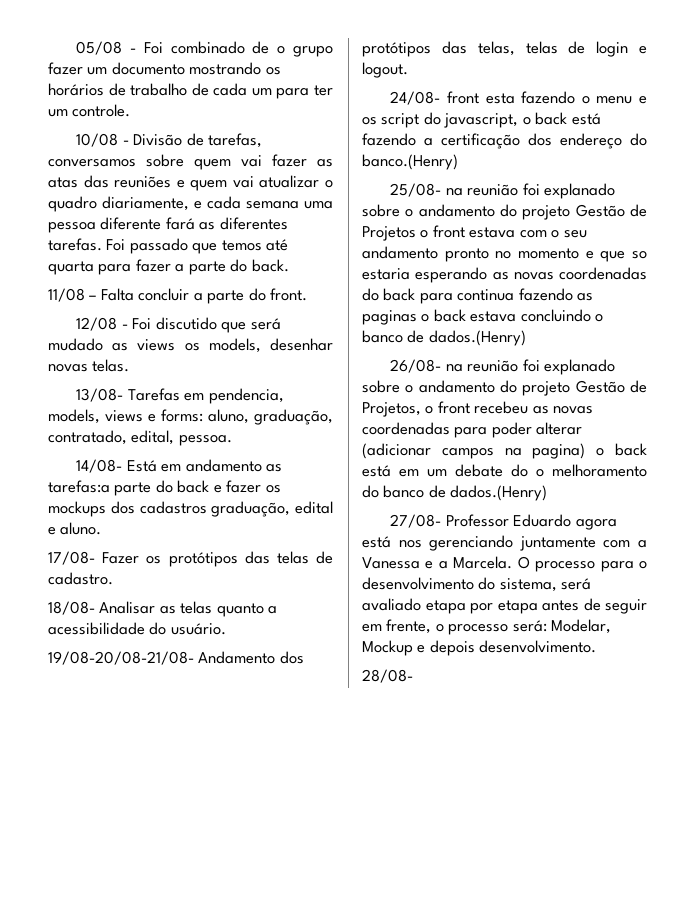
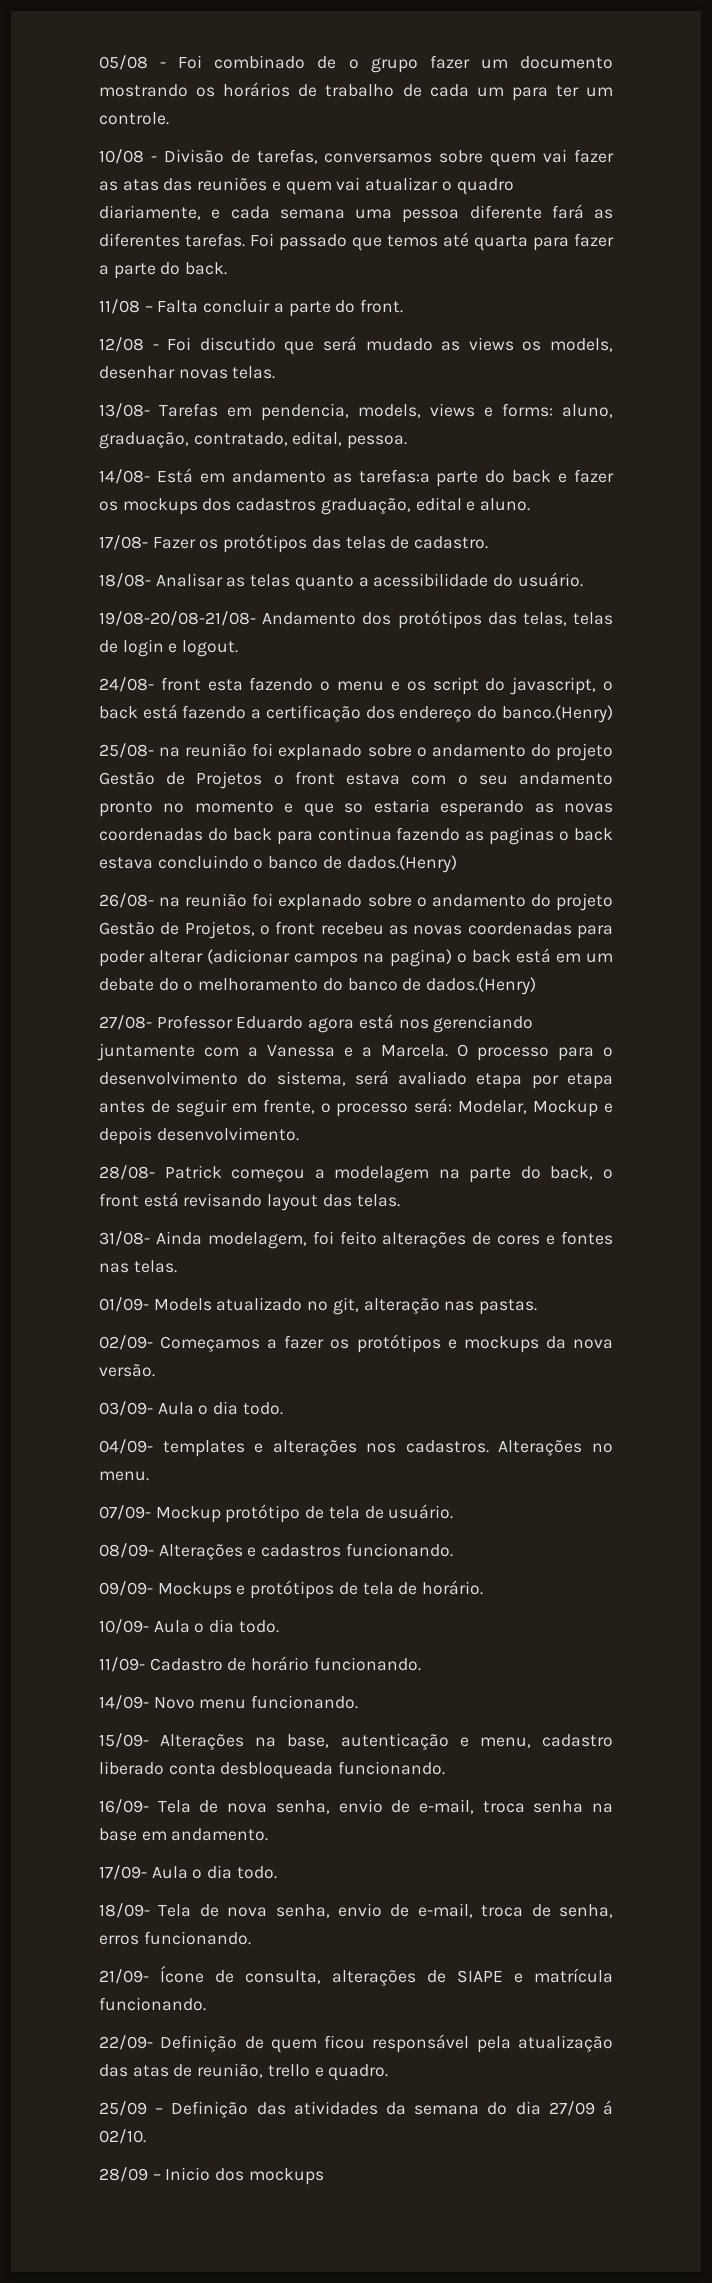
(413, 676) none -> [164,1165,613,1183] [99,1192,400,1211] [99,1231,614,1249] [99,1260,177,1273] [99,1297,538,1315] [99,1334,613,1353] [99,1364,155,1377] [99,1401,283,1416] [99,1439,613,1457] [99,1471,149,1481] [99,1504,454,1523] [99,1543,453,1560] [99,1580,484,1599] [99,1619,279,1634] [99,1656,421,1672] [99,1695,359,1710] [99,1733,613,1750] [99,1761,446,1779] [99,1799,613,1814] [99,1828,269,1841] [99,1865,277,1880] [99,1903,613,1918] [99,1931,251,1945] [99,1965,613,1986] [99,1997,206,2011] [99,2034,613,2053] [99,2063,389,2081] [99,2100,613,2118] [99,2129,146,2144] [99,2167,324,2185] Patrick começou a modelagem na parte do back, o front está revisando layout das telas. // 31/08- Ainda modelagem, foi feito alterações de cores e fontes nas telas. // 01/09- Models atualizado no git, alteração nas pastas. // 02/09- Começamos a fazer os protótipos e mockups da nova versão. // 03/09- Aula o dia todo. // 04/09- templates e alterações nos cadastros. Alterações no menu. // 07/09- Mockup protótipo de tela de usuário. // 08/09- Alterações e cadastros funcionando. // 09/09- Mockups e protótipos de tela de horário. // 10/09- Aula o dia todo. // 11/09- Cadastro de horário funcionando. // 14/09- Novo menu funcionando. // 15/09- Alterações na base, autenticação e menu, cadastro liberado conta desbloqueada funcionando. // 16/09- Tela de nova senha, envio de e-mail, troca senha na base em andamento. // 17/09- Aula o dia todo. // 18/09- Tela de nova senha, envio de e-mail, troca de senha, erros funcionando. // 21/09- Ícone de consulta, alterações de SIAPE e matrícula funcionando. // 22/09- Definição de quem ficou responsável pela atualização das atas de reunião, trello e quadro. // 25/09 – Definição das atividades da semana do dia 27/09 á 02/10. // 28/09 – Inicio dos mockups

